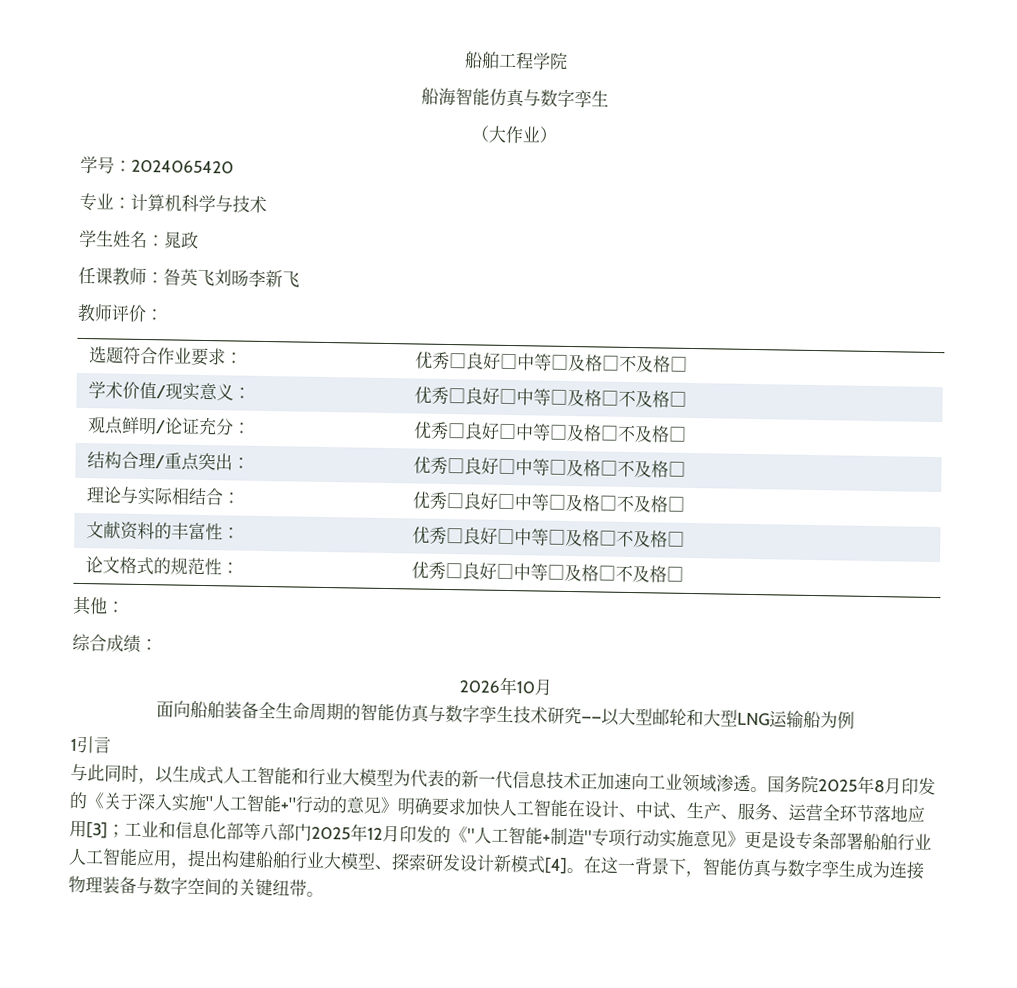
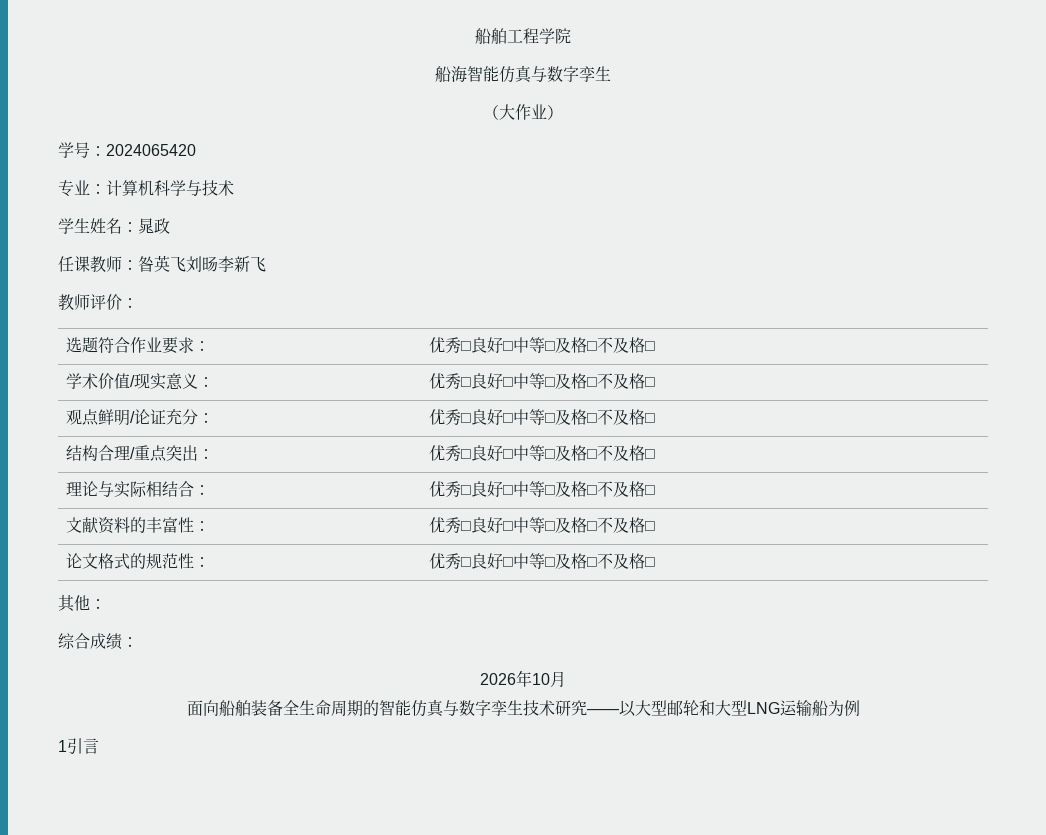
[70,763,936,796] [69,791,925,823] [69,819,932,851] [68,847,925,880] [68,875,324,898] // 与此同时，以生成式人工智能和行业大模型为代表的新一代信息技术正加速向工业领域渗透。国务院2025年8月印发的《关于深入实施"人工智能+"行动的意见》明确要求加快人工智能在设计、中试、生产、服务、运营全环节落地应用[3]；工业和信息化部等八部门2025年12月印发的《"人工智能+制造"专项行动实施意见》更是设专条部署船舶行业人工智能应用，提出构建船舶行业大模型、探索研发设计新模式[4]。在这一背景下，智能仿真与数字孪生成为连接物理装备与数字空间的关键纽带。 -> (99, 746) none

